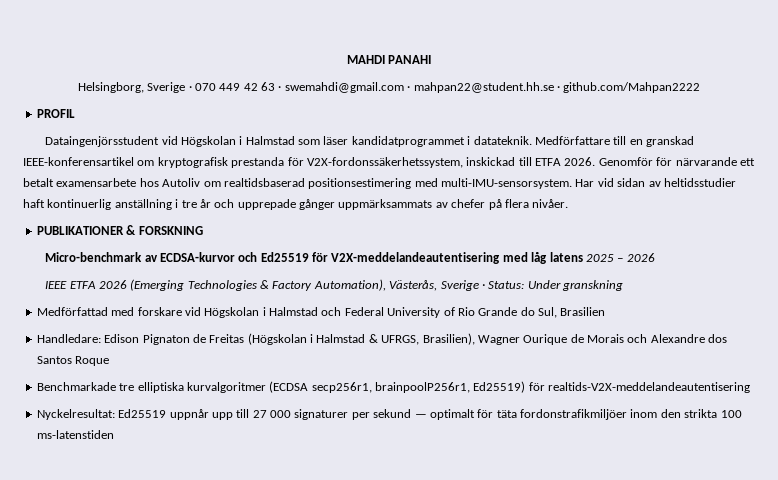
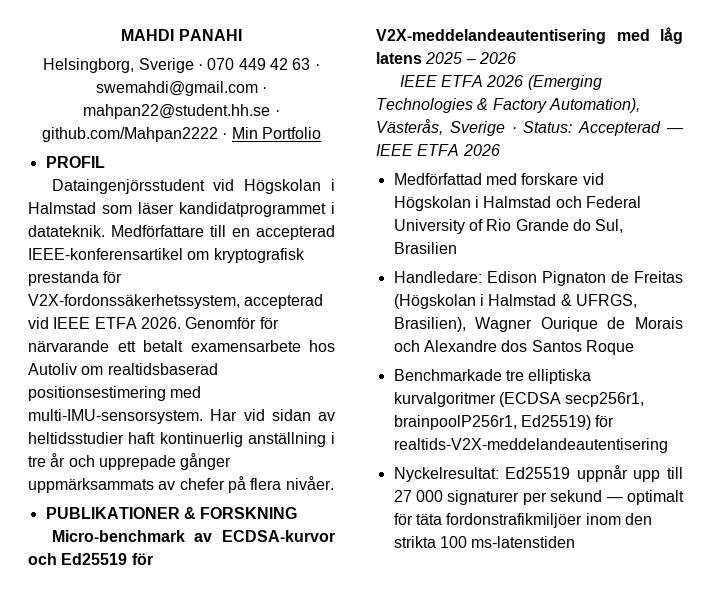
(701, 87) none -> [222,127,321,139] · Min Portfolio
[646,136,695,147] granskad -> [256,225,335,240] accepterad
[466,157,532,166] inskickad till -> [244,294,324,309] [28,317,91,329] accepterad vid IEEE
[527,280,624,291] Under granskning -> [578,121,684,136] [376,144,500,156] Accepterad — IEEE ETFA 2026

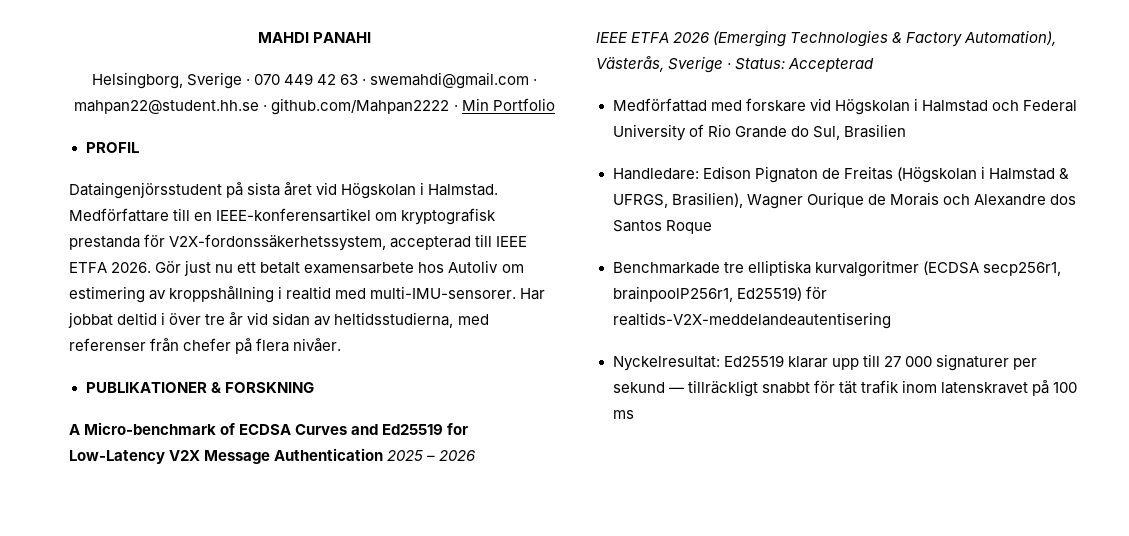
[213,179,335,194] [28,202,335,217] [28,225,105,237] vid Högskolan i Halmstad som läser kandidatprogrammet i datateknik. -> [226,182,499,199] på sista året vid Högskolan i Halmstad.
[256,225,335,240] accepterad -> (213, 216) none
[28,317,49,329] vid -> [475,234,493,247] till
[185,317,279,329] [28,340,109,352] Genomför för närvarande -> [155,260,234,276] Gör just nu
[107,363,218,375] [28,386,202,401] [28,409,335,424] [28,432,335,447] [28,453,232,470] [28,478,176,493] realtidsbaserad positionsestimering med multi-IMU-sensorsystem. Har vid sidan av heltidsstudier haft kontinuerlig anställning i tre år och upprepade gånger uppmärksammats av -> [69,286,546,303] [68,312,489,328] [69,338,180,352] estimering av kroppshållning i realtid med multi-IMU-sensorer. Har jobbat deltid i över tre år vid sidan av heltidsstudierna, med referenser från
[51,530,335,542] [28,553,153,565] [376,27,683,44] [376,52,422,64] Micro-benchmark av ECDSA-kurvor och Ed25519 för V2X-meddelandeautentisering med låg latens -> [69,422,469,435] [69,448,384,464] A Micro-benchmark of ECDSA Curves and Ed25519 for Low-Latency V2X Message Authentication
[666,128,684,133] [376,144,500,156] — IEEE ETFA 2026 -> (875, 65) none
[576,465,628,482] uppnår -> [787,356,828,368] klarar
[627,490,684,505] [393,513,652,528] [393,536,576,548] optimalt för täta fordonstrafikmiljöer inom den strikta 100 ms-latenstiden -> [687,380,1077,397] [612,410,634,419] tillräckligt snabbt för tät trafik inom latenskravet på 100 ms

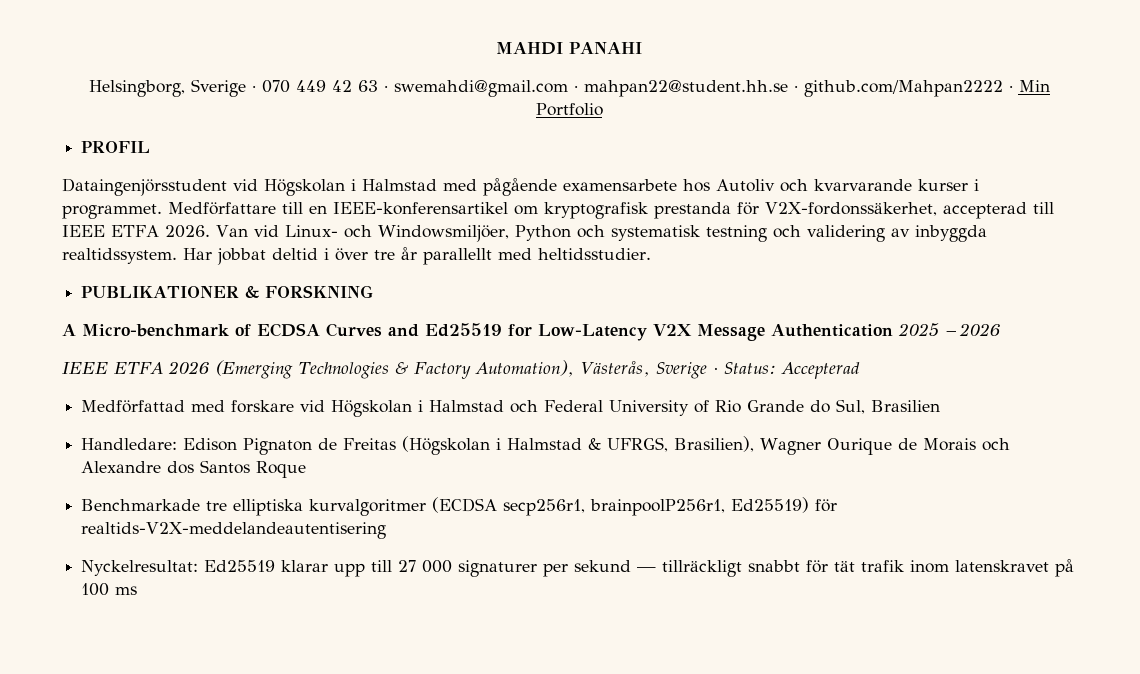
[226,182,499,199] på sista året vid Högskolan i Halmstad. -> [233,178,979,196] [62,204,162,219] vid Högskolan i Halmstad med pågående examensarbete hos Autoliv och kvarvarande kurser i programmet.
[169,234,387,251] V2X-fordonssäkerhetssystem, -> [765,202,937,216] V2X-fordonssäkerhet,
[155,260,524,276] [69,286,517,303] Gör just nu ett betalt examensarbete hos Autoliv om estimering av kroppshållning i realtid med multi-IMU-sensorer. -> [215,225,987,242] [62,248,177,264] Van vid Linux- och Windowsmiljöer, Python och systematisk testning och validering av inbyggda realtidssystem.
[247,312,489,328] [69,338,342,354] vid sidan av heltidsstudierna, med referenser från chefer på flera nivåer. -> [423,248,651,265] parallellt med heltidsstudier.

